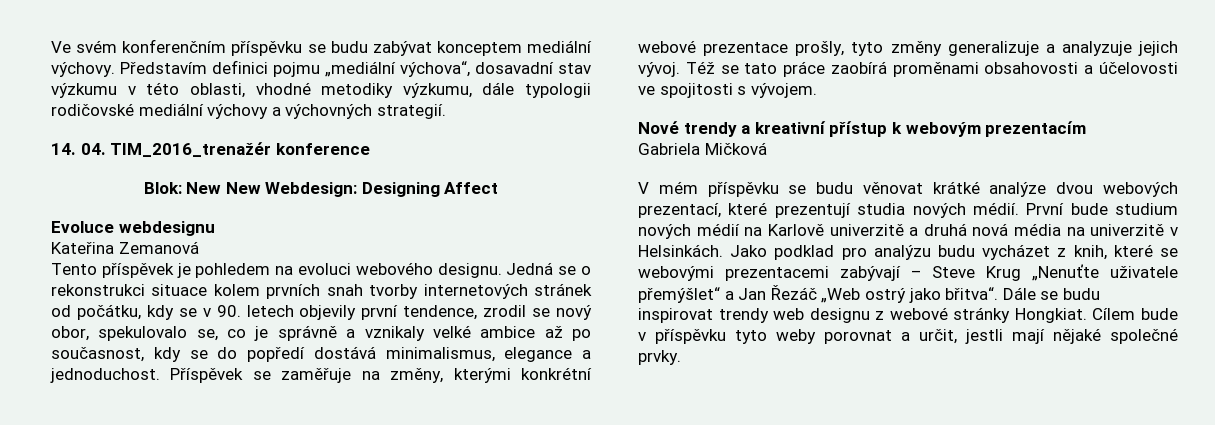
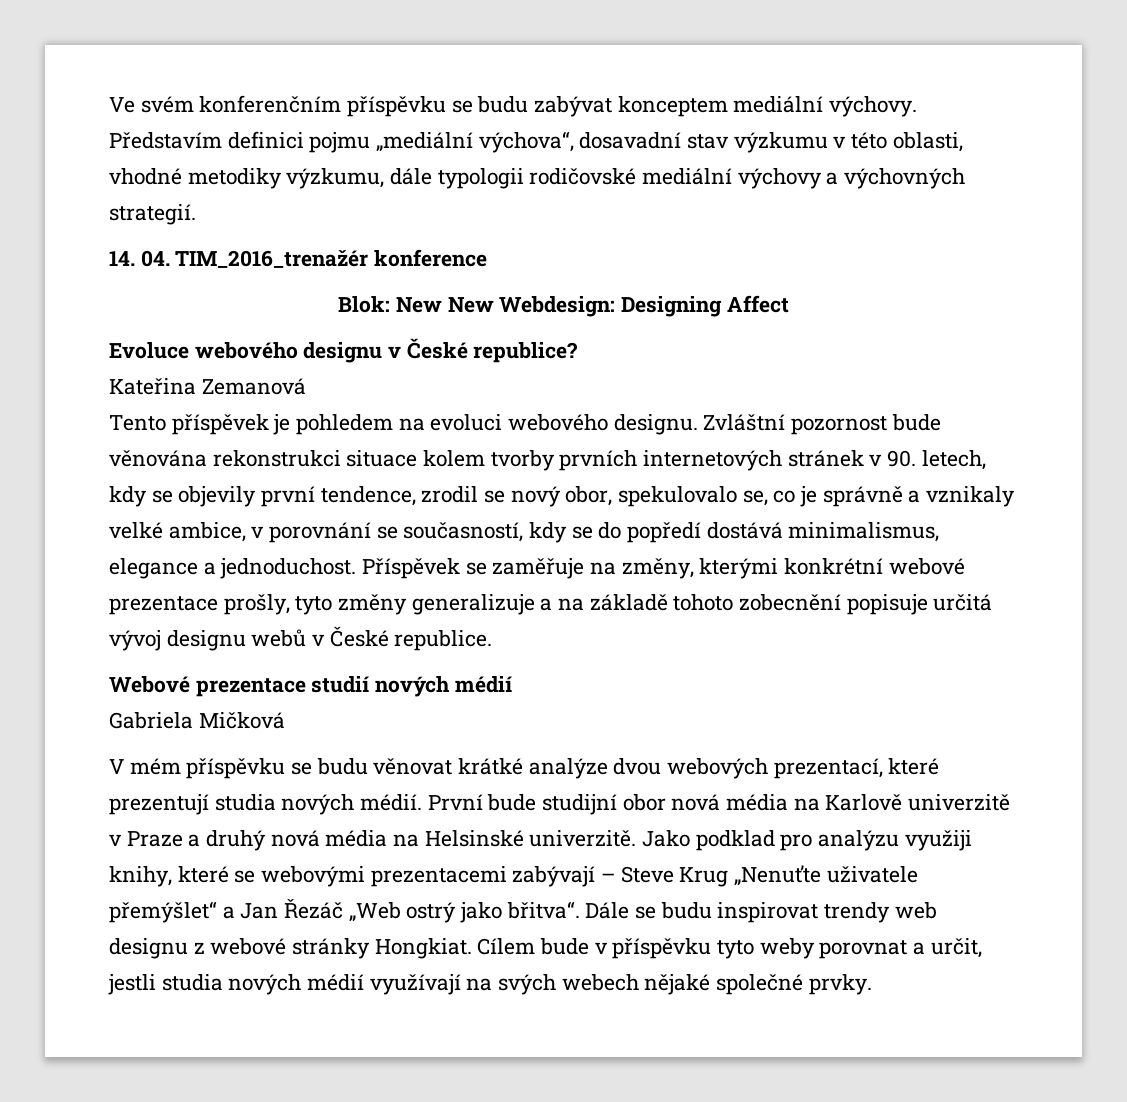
[118,221,215,236] webdesignu -> [194,338,579,363] webového designu v České republice?
[506,262,591,275] [51,283,592,299] [51,304,294,320] Jedná se o rekonstrukci situace kolem prvních snah tvorby internetových stránek od počátku, kdy se v 90. letech -> [703,414,941,435] [109,450,986,471] [109,486,173,507] Zvláštní pozornost bude věnována rekonstrukci situace kolem tvorby prvních internetových stránek v 90. letech, kdy se
[480,326,592,341] [51,347,144,362] ambice až po současnost, -> [168,522,524,543] ambice, v porovnání se současností,
[1061,41,1178,56] [638,61,1178,77] [638,83,817,98] [638,121,1087,137] analyzuje jejich vývoj. Též se tato práce zaobírá proměnami obsahovosti a účelovosti ve spojitosti s vývojem. // Nové trendy a kreativní přístup k webovým prezentacím -> [558,594,993,615] [109,626,493,651] [109,676,513,697] na základě tohoto zobecnění popisuje určitá vývoj designu webů v České republice. // Webové prezentace studií nových médií
[1115,203,1178,215] [638,223,1178,239] [638,244,1107,260] studium nových médií na Karlově univerzitě a druhá nová média na univerzitě v Helsinkách. Jako podklad pro analýzu budu vycházet z knih, -> [542,794,1011,815] [109,830,972,851] [109,866,172,887] studijní obor nová média na Karlově univerzitě v Praze a druhý nová média na Helsinské univerzitě. Jako podklad pro analýzu využiji knihy,
[1012,329,1045,344] mají -> [161,974,639,995] studia nových médií využívají na svých webech

